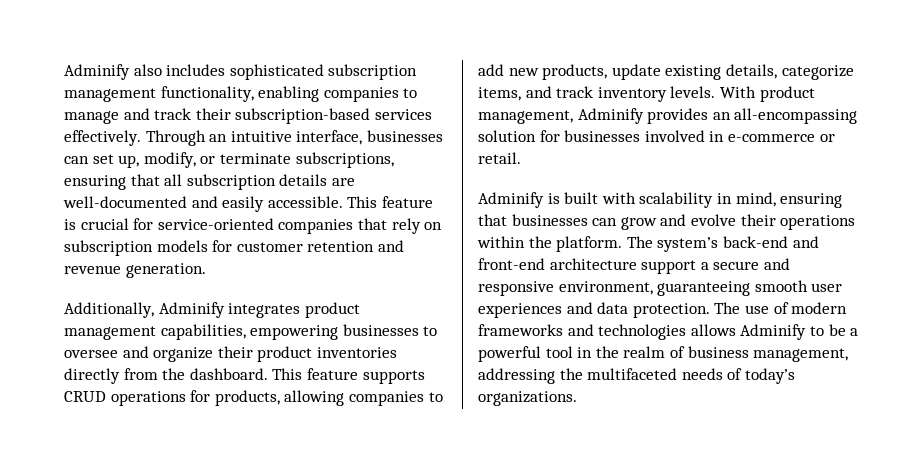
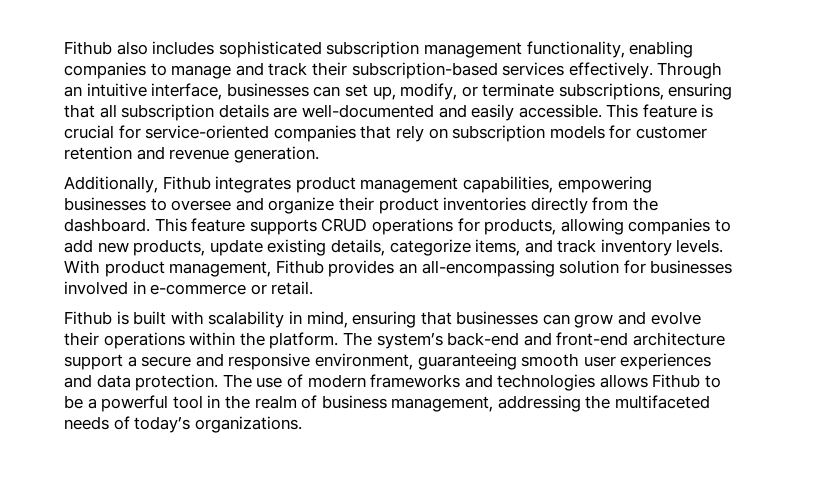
[64,64,130,80] Adminify -> [64,41,112,55] Fithub
[158,302,225,318] Adminify -> [162,176,211,190] Fithub
[577,108,644,124] Adminify -> [275,260,324,274] Fithub
[478,192,544,208] Adminify -> [64,311,112,325] Fithub
[740,324,807,340] Adminify -> [652,374,701,388] Fithub

